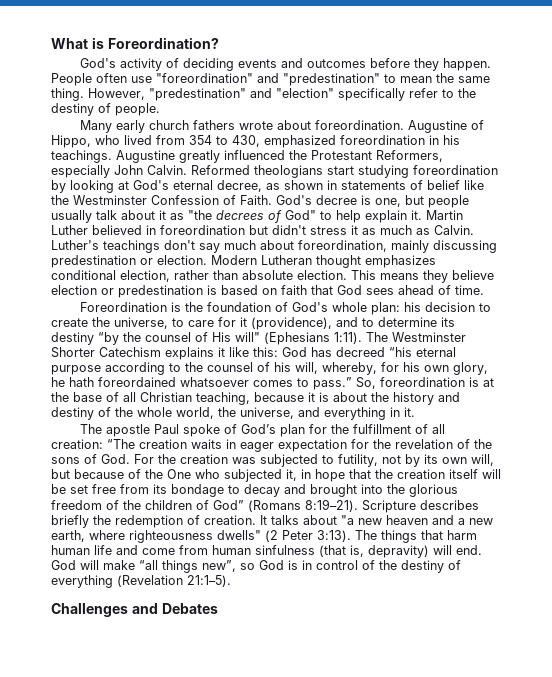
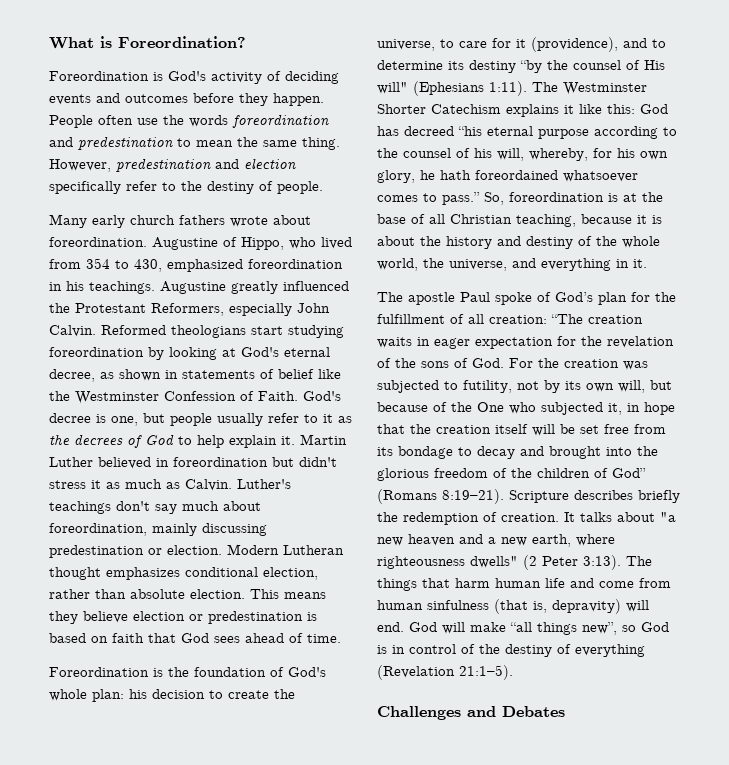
(219, 43) none -> [49,71,163,81] Foreordination is
[156,73,380,86] "foreordination" and "predestination" -> [163,114,329,128] [49,136,173,150] the words foreordination and predestination
[149,88,334,101] "predestination" and "election" -> [116,158,296,172] predestination and election
[96,210,212,220] talk about it as "the -> [268,413,352,423] [49,434,70,445] refer to it as the
[285,210,316,220] God" -> [145,434,174,445] God

